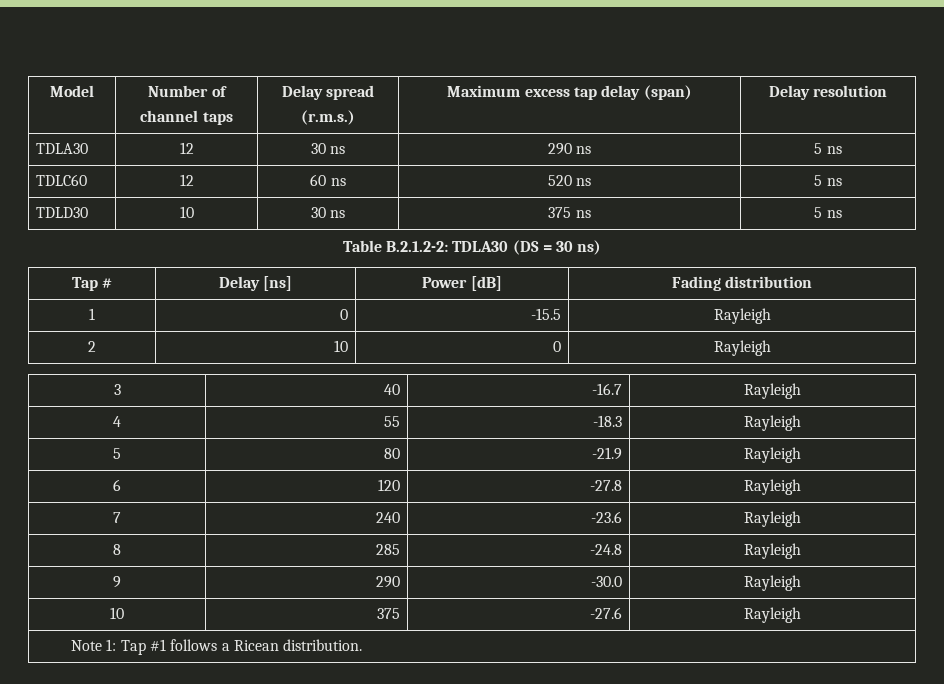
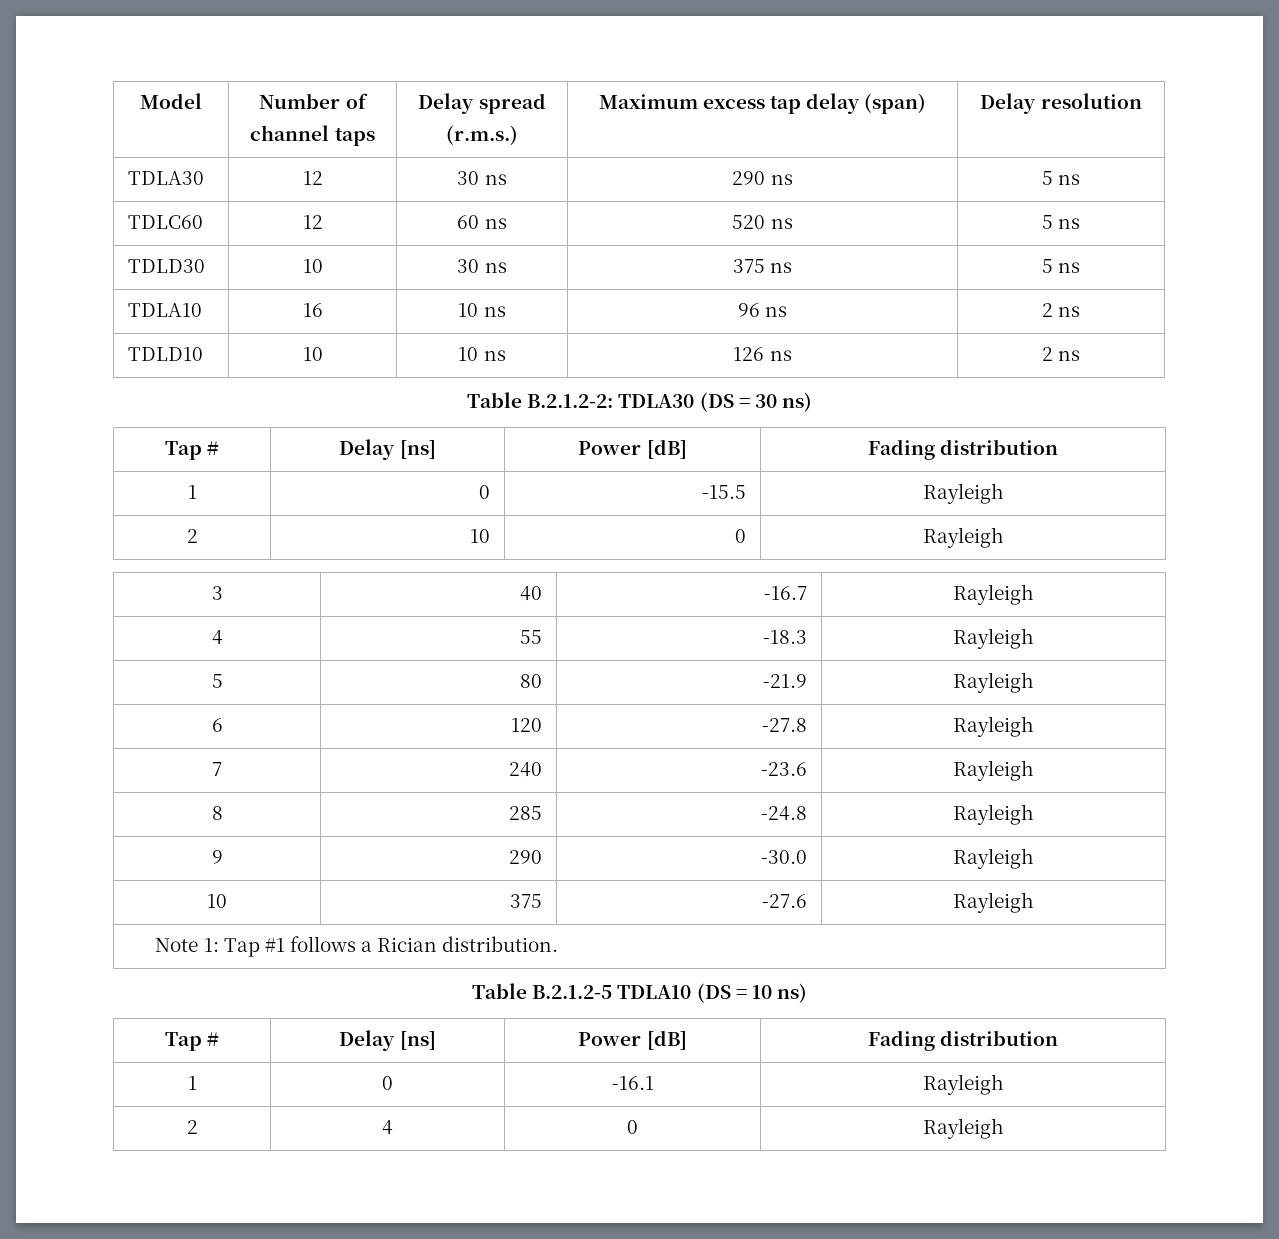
(842, 214) none -> [128,303,203,317] [302,303,323,317] [458,303,506,317] [737,303,788,317] [1041,303,1081,317] [128,347,204,361] [302,347,323,361] [458,347,506,361] [733,347,792,361] [1041,347,1081,361] // TDLA10 | 16 | 10 ns | 96 ns | 2 ns // TDLD10 | 10 | 10 ns | 126 ns | 2 ns
[233,640,279,651] Ricean -> [377,937,438,952] Rician
(363, 645) none -> [472,983,807,1003] [164,1032,220,1051] [339,1030,436,1051] [578,1030,687,1050] [867,1030,1059,1051] [187,1076,197,1090] [382,1076,393,1090] [611,1076,654,1090] [922,1074,1004,1095] [186,1120,198,1134] [382,1120,393,1135] [627,1120,638,1134] [922,1118,1004,1139] // Table B.2.1.2-5 TDLA10 (DS = 10 ns) // Tap # | Delay [ns] | Power [dB] | Fading distribution // 1 | 0 | -16.1 | Rayleigh // 2 | 4 | 0 | Rayleigh

